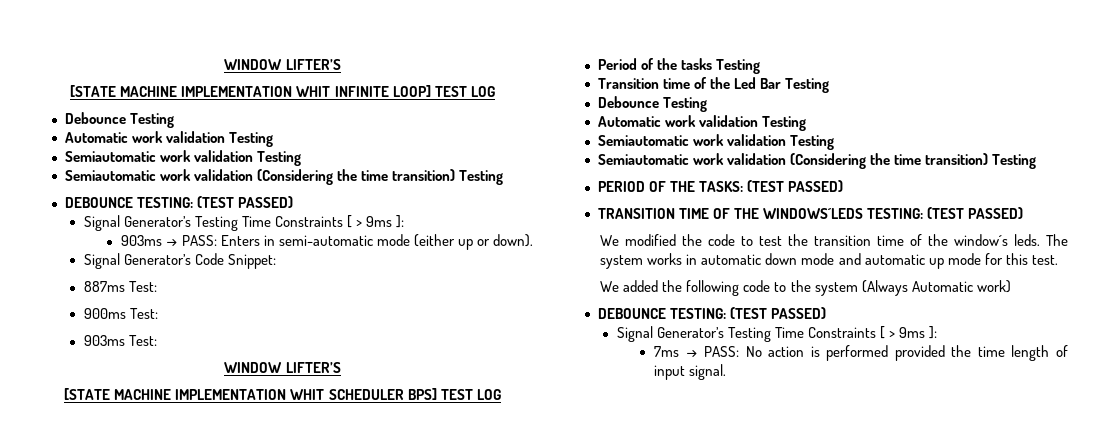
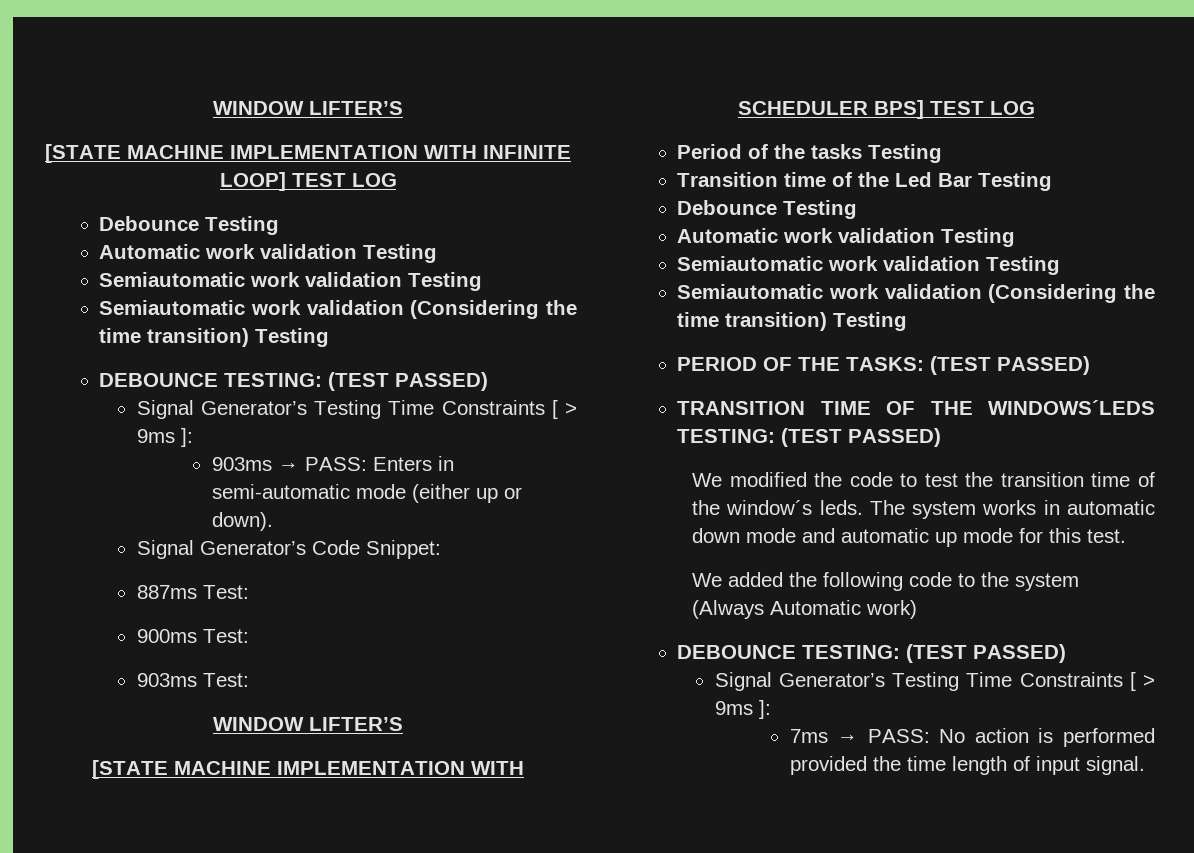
[224,59,341,70] [70,85,331,97] WINDOW LIFTER’S // [STATE MACHINE IMPLEMENTATION WHIT -> [213,101,403,115] [45,144,477,163] WINDOW LIFTER’S // [STATE MACHINE IMPLEMENTATION WITH
[290,389,325,400] WHIT -> [471,761,524,775] WITH

